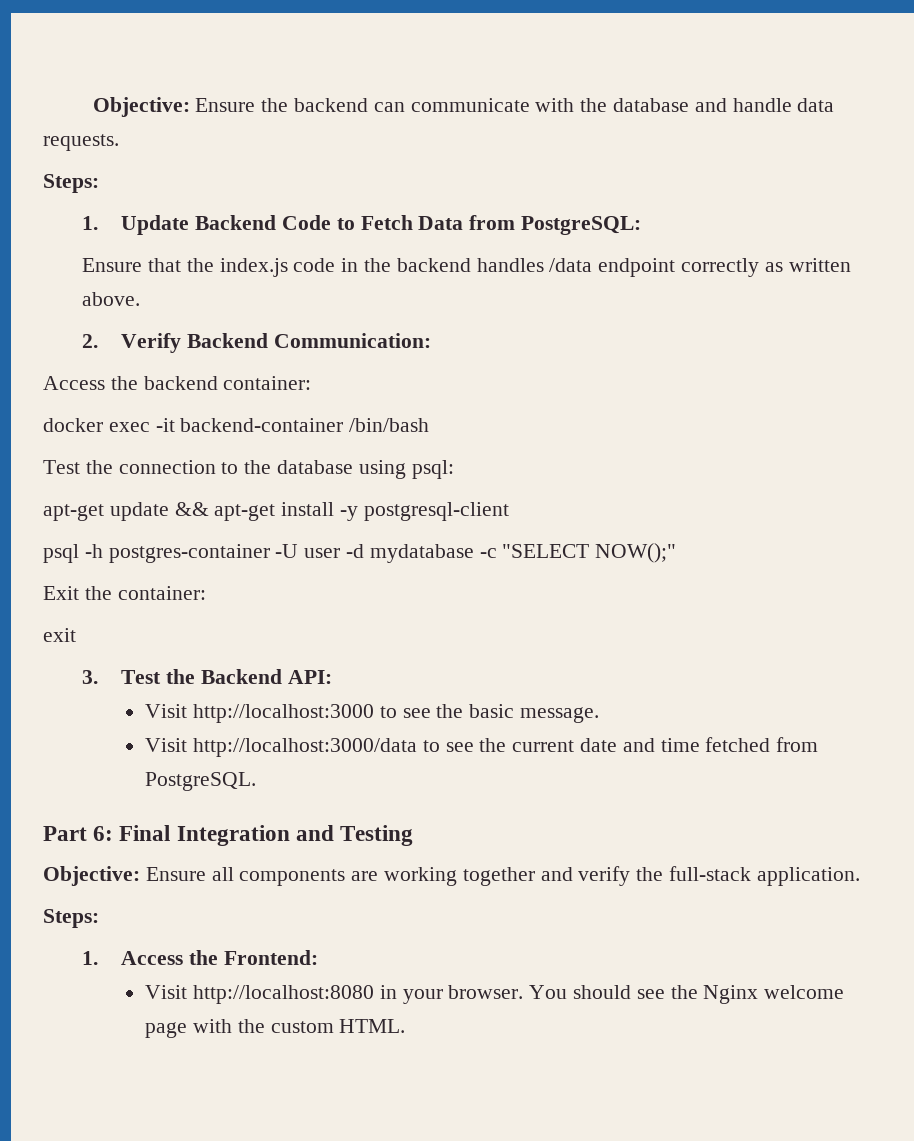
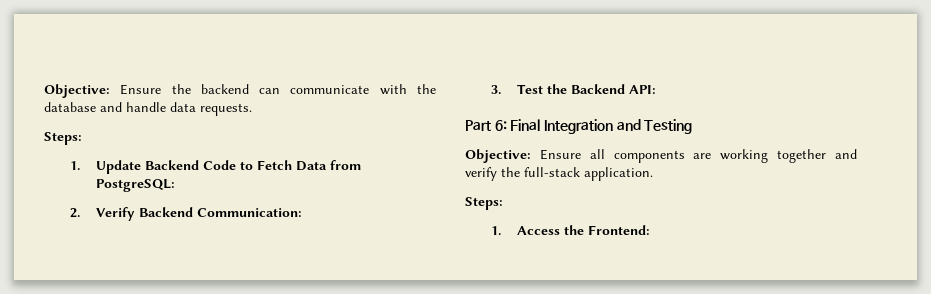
[82,258,851,277] [82,292,141,306] [82,333,432,353] [43,376,312,390] [43,418,430,432] [43,460,454,479] [43,502,509,521] [43,543,677,563] [43,586,206,600] [43,628,76,642] Ensure that the index.js code in the backend handles /data endpoint correctly as written above. // 2. Verify Backend Communication: // Access the backend container: // docker exec -it backend-container /bin/bash // Test the connection to the database using psql: // apt-get update && apt-get install -y postgresql-client // psql -h postgres-container -U user -d mydatabase -c "SELECT NOW();" // Exit the container: // exit -> [70,207,303,221] 2. Verify Backend Communication:
[145,704,599,723] [145,737,819,757] [145,772,257,791] // Visit http://localhost:3000 to see the basic message. // Visit http://localhost:3000/data to see the current date and time fetched from PostgreSQL. -> (657, 89) none
[145,985,845,1004] [145,1019,406,1038] // Visit http://localhost:8080 in your browser. You should see the Nginx welcome page with the custom HTML. -> (651, 230) none

